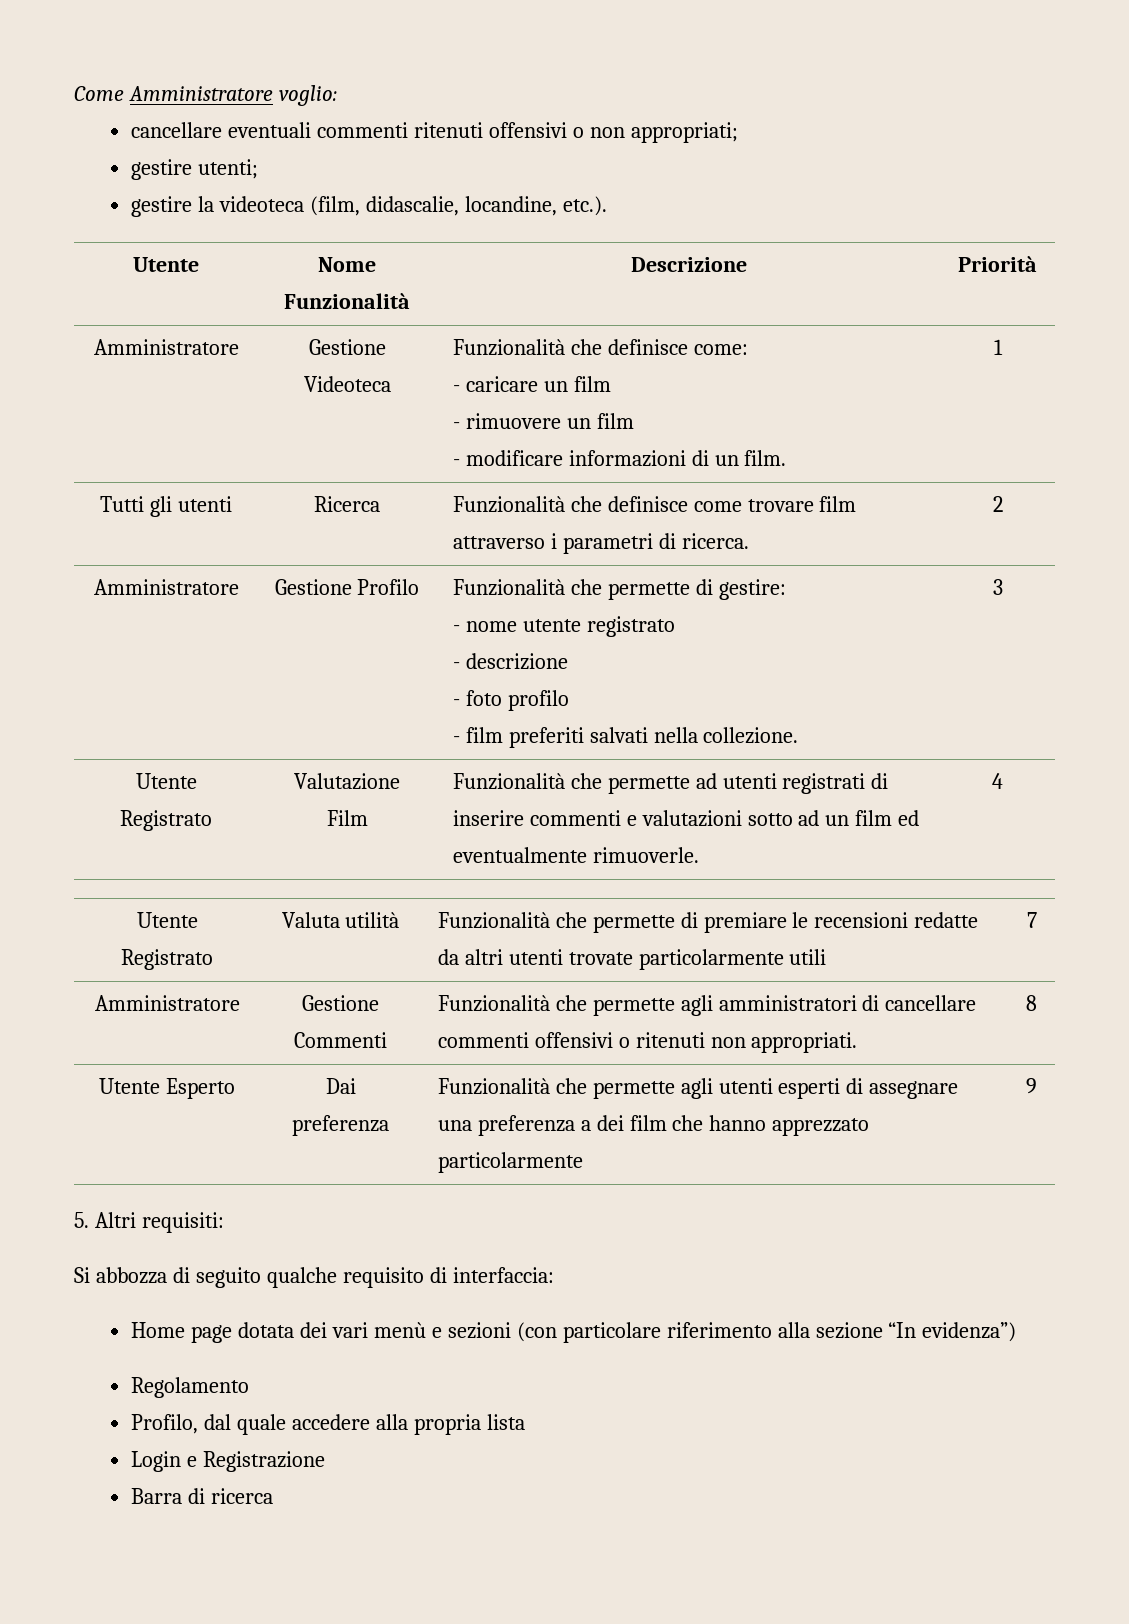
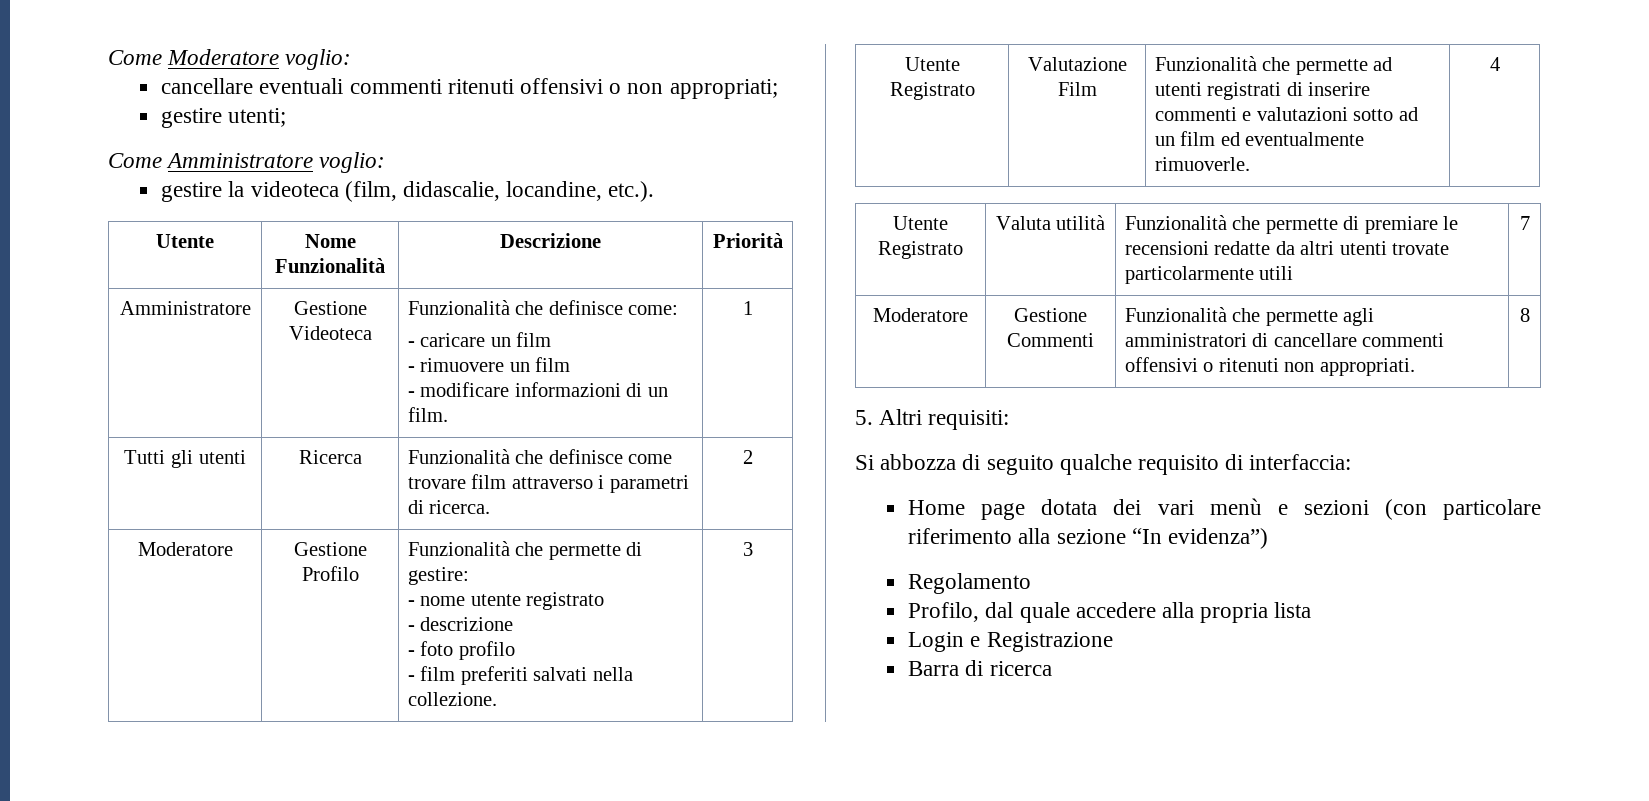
[74,86,273,101] Come Amministratore -> [108,49,280,65] Come Moderatore
(259, 169) none -> [108,152,386,173] // Come Amministratore voglio:
[93,579,239,595] Amministratore -> [137,542,233,556] Moderatore
[94,995,240,1011] Amministratore -> [873,308,968,322] Moderatore
[99,1078,235,1099] [325,1078,356,1094] [292,1115,389,1136] [437,1078,959,1099] [437,1115,870,1136] [437,1152,583,1173] [1026,1078,1037,1094] // Utente Esperto | Dai preferenza | Funzionalità che permette agli utenti esperti di assegnare una preferenza a dei film che hanno apprezzato particolarmente | 9 -> (1530, 315) none

